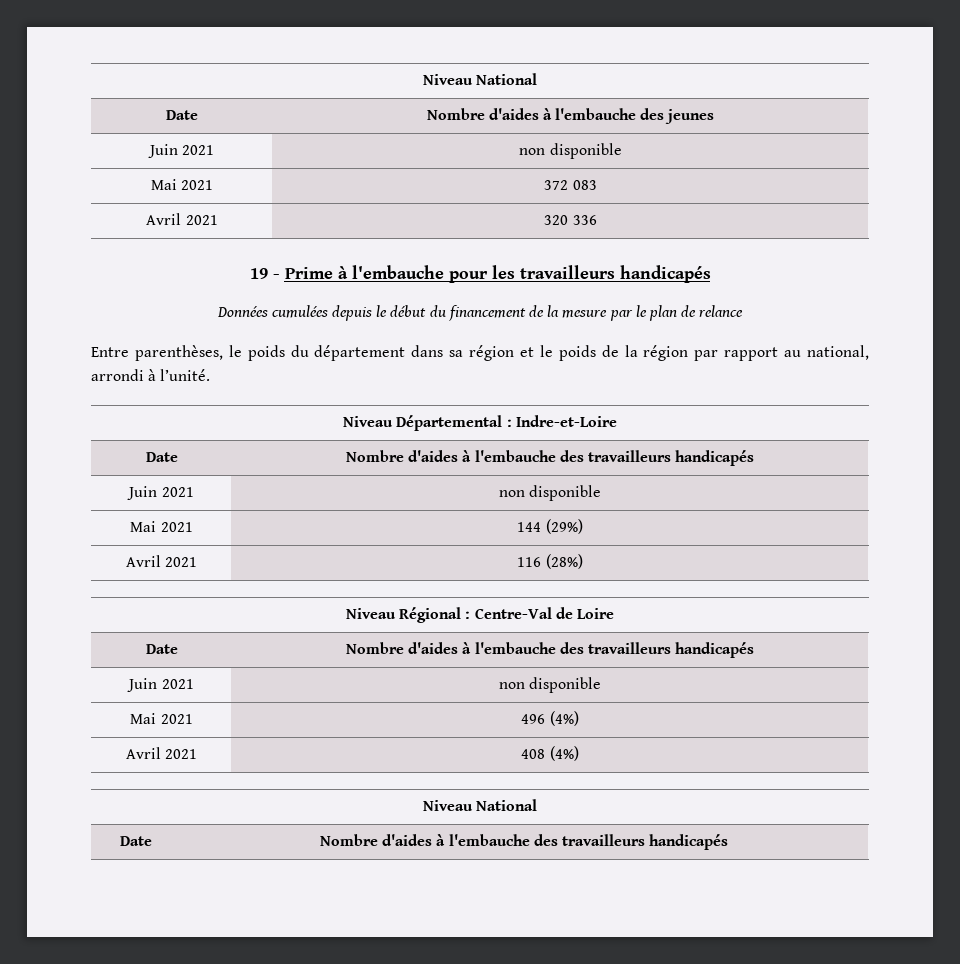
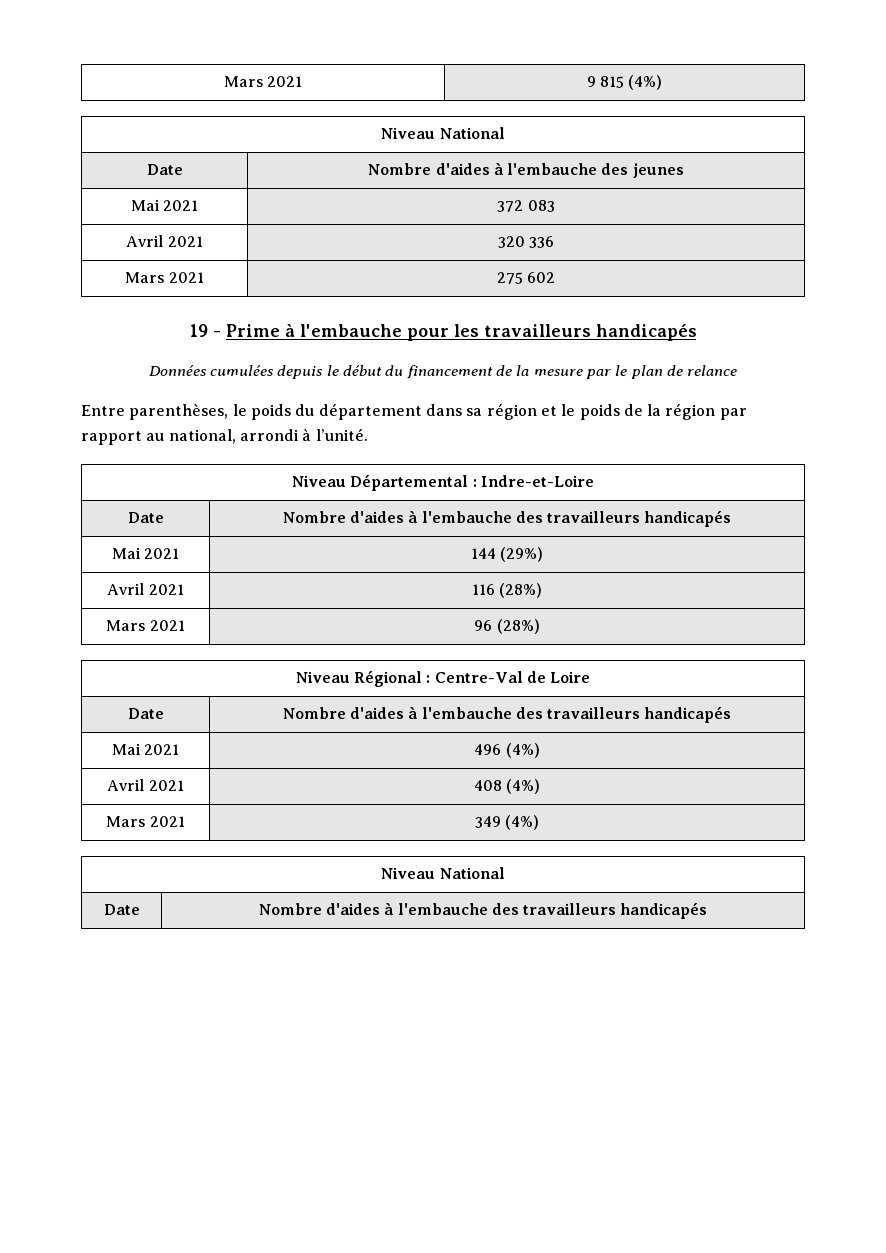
(422, 79) none -> [223,76,303,87] [586,75,663,90] Mars 2021 | 9 815 (4%) //
[147,144,215,158] [519,143,622,159] // Juin 2021 | non disponible -> (684, 170) none
(597, 220) none -> [125,272,204,283] [496,272,556,284] // Mars 2021 | 275 602
[127,486,194,500] [498,485,602,501] // Juin 2021 | non disponible -> (732, 518) none
(583, 561) none -> [106,620,185,631] [474,619,540,634] // Mars 2021 | 96 (28%)
[127,678,194,692] [498,677,602,693] // Juin 2021 | non disponible -> (732, 714) none
(579, 753) none -> [106,816,185,827] [474,815,540,830] // Mars 2021 | 349 (4%)

